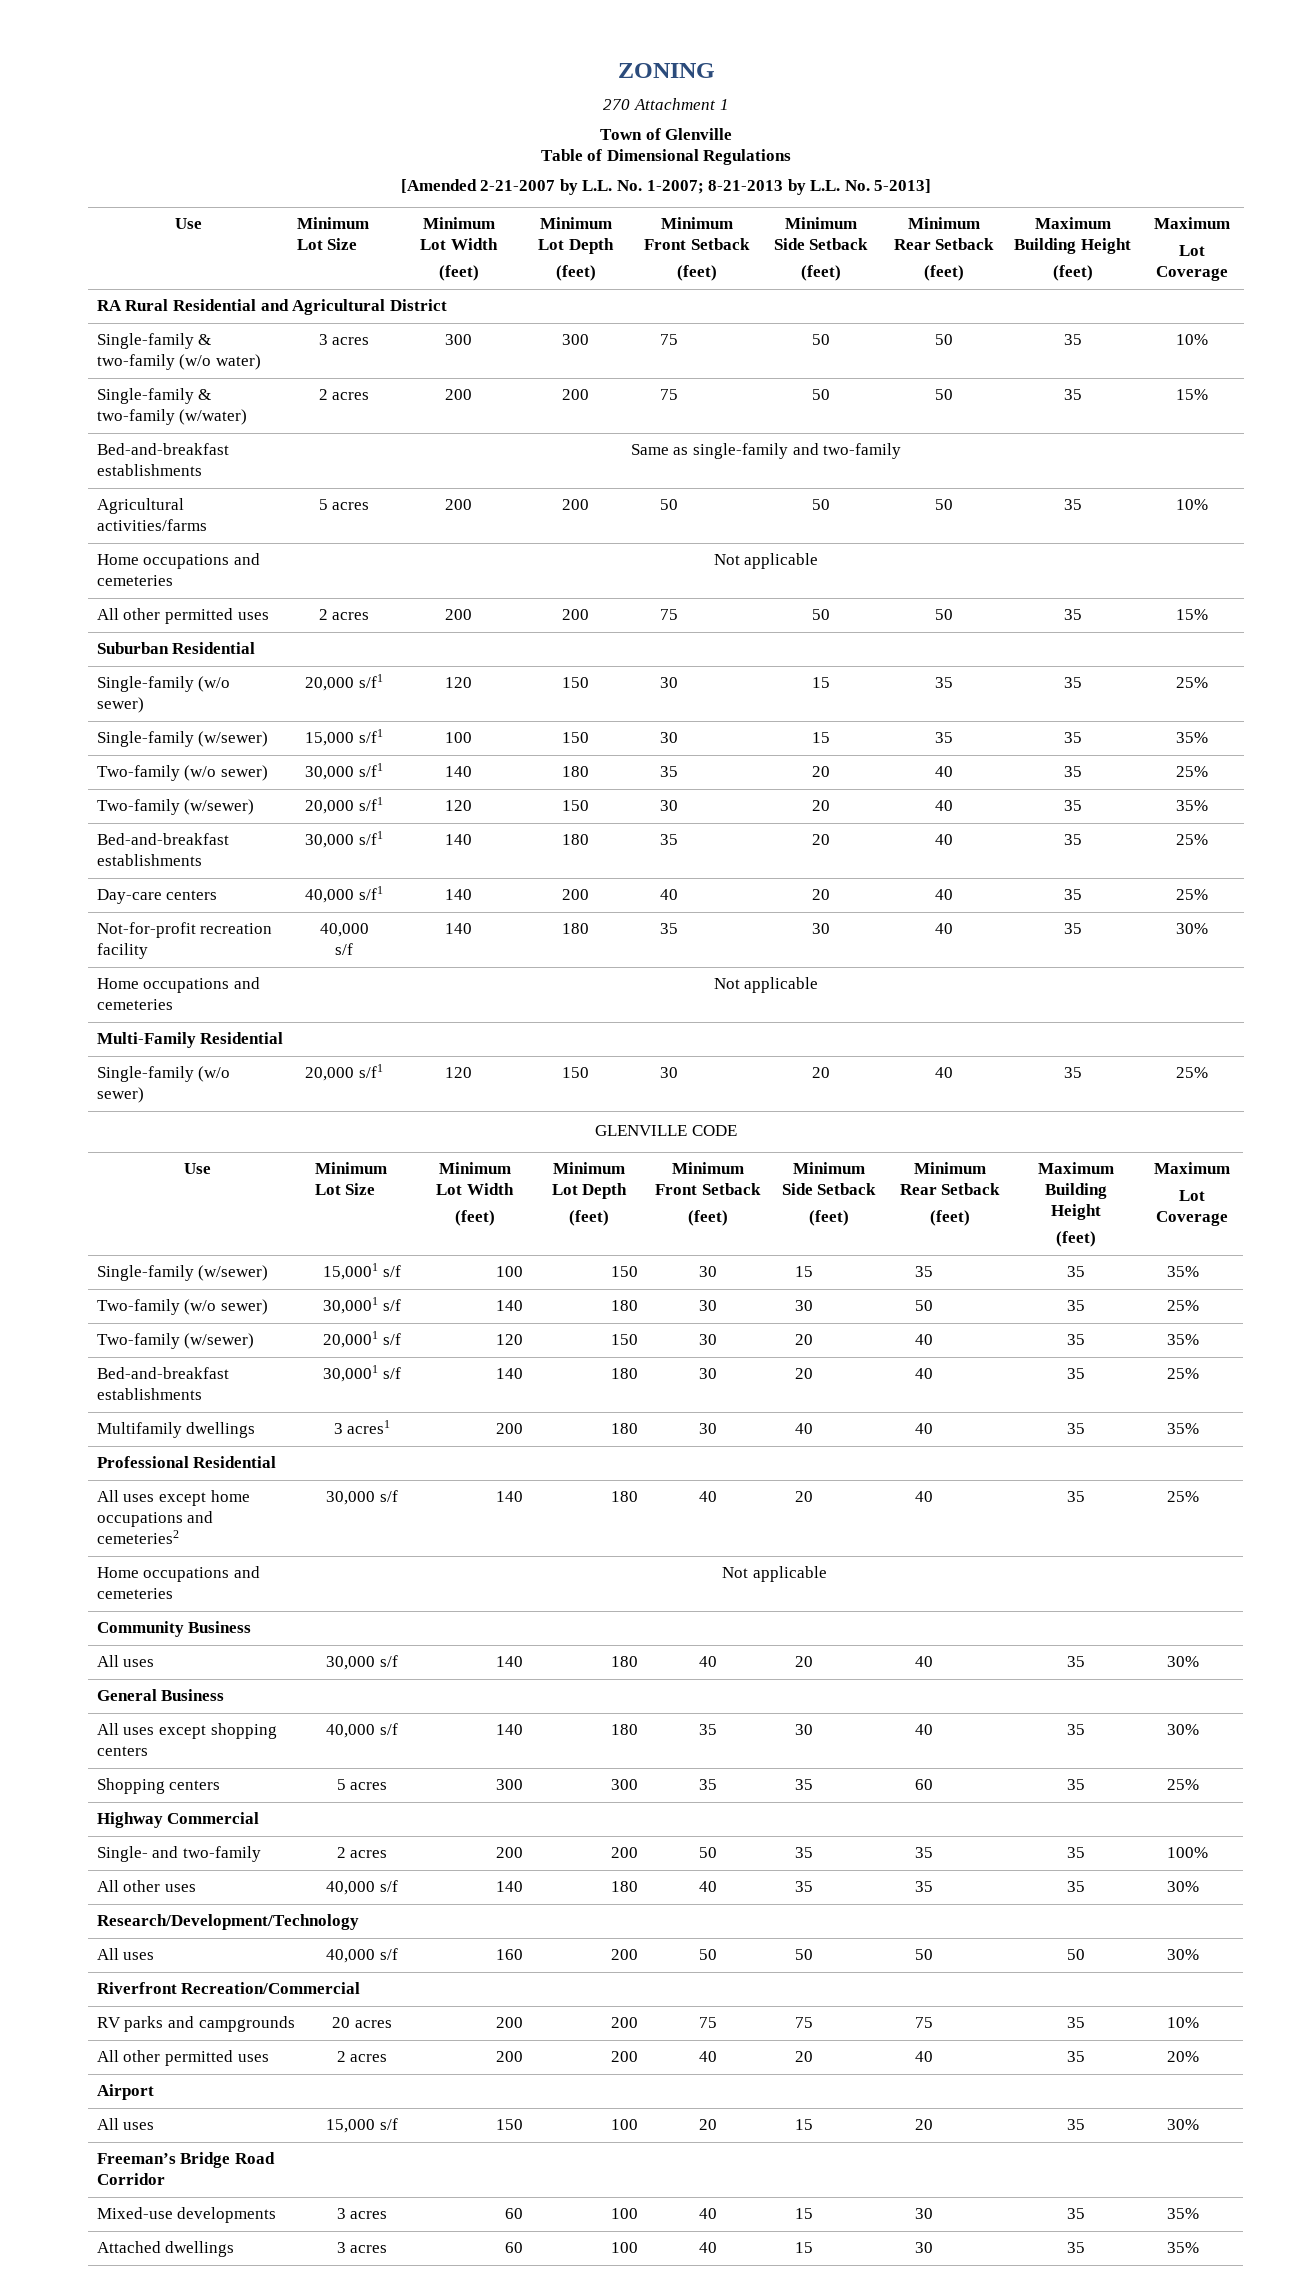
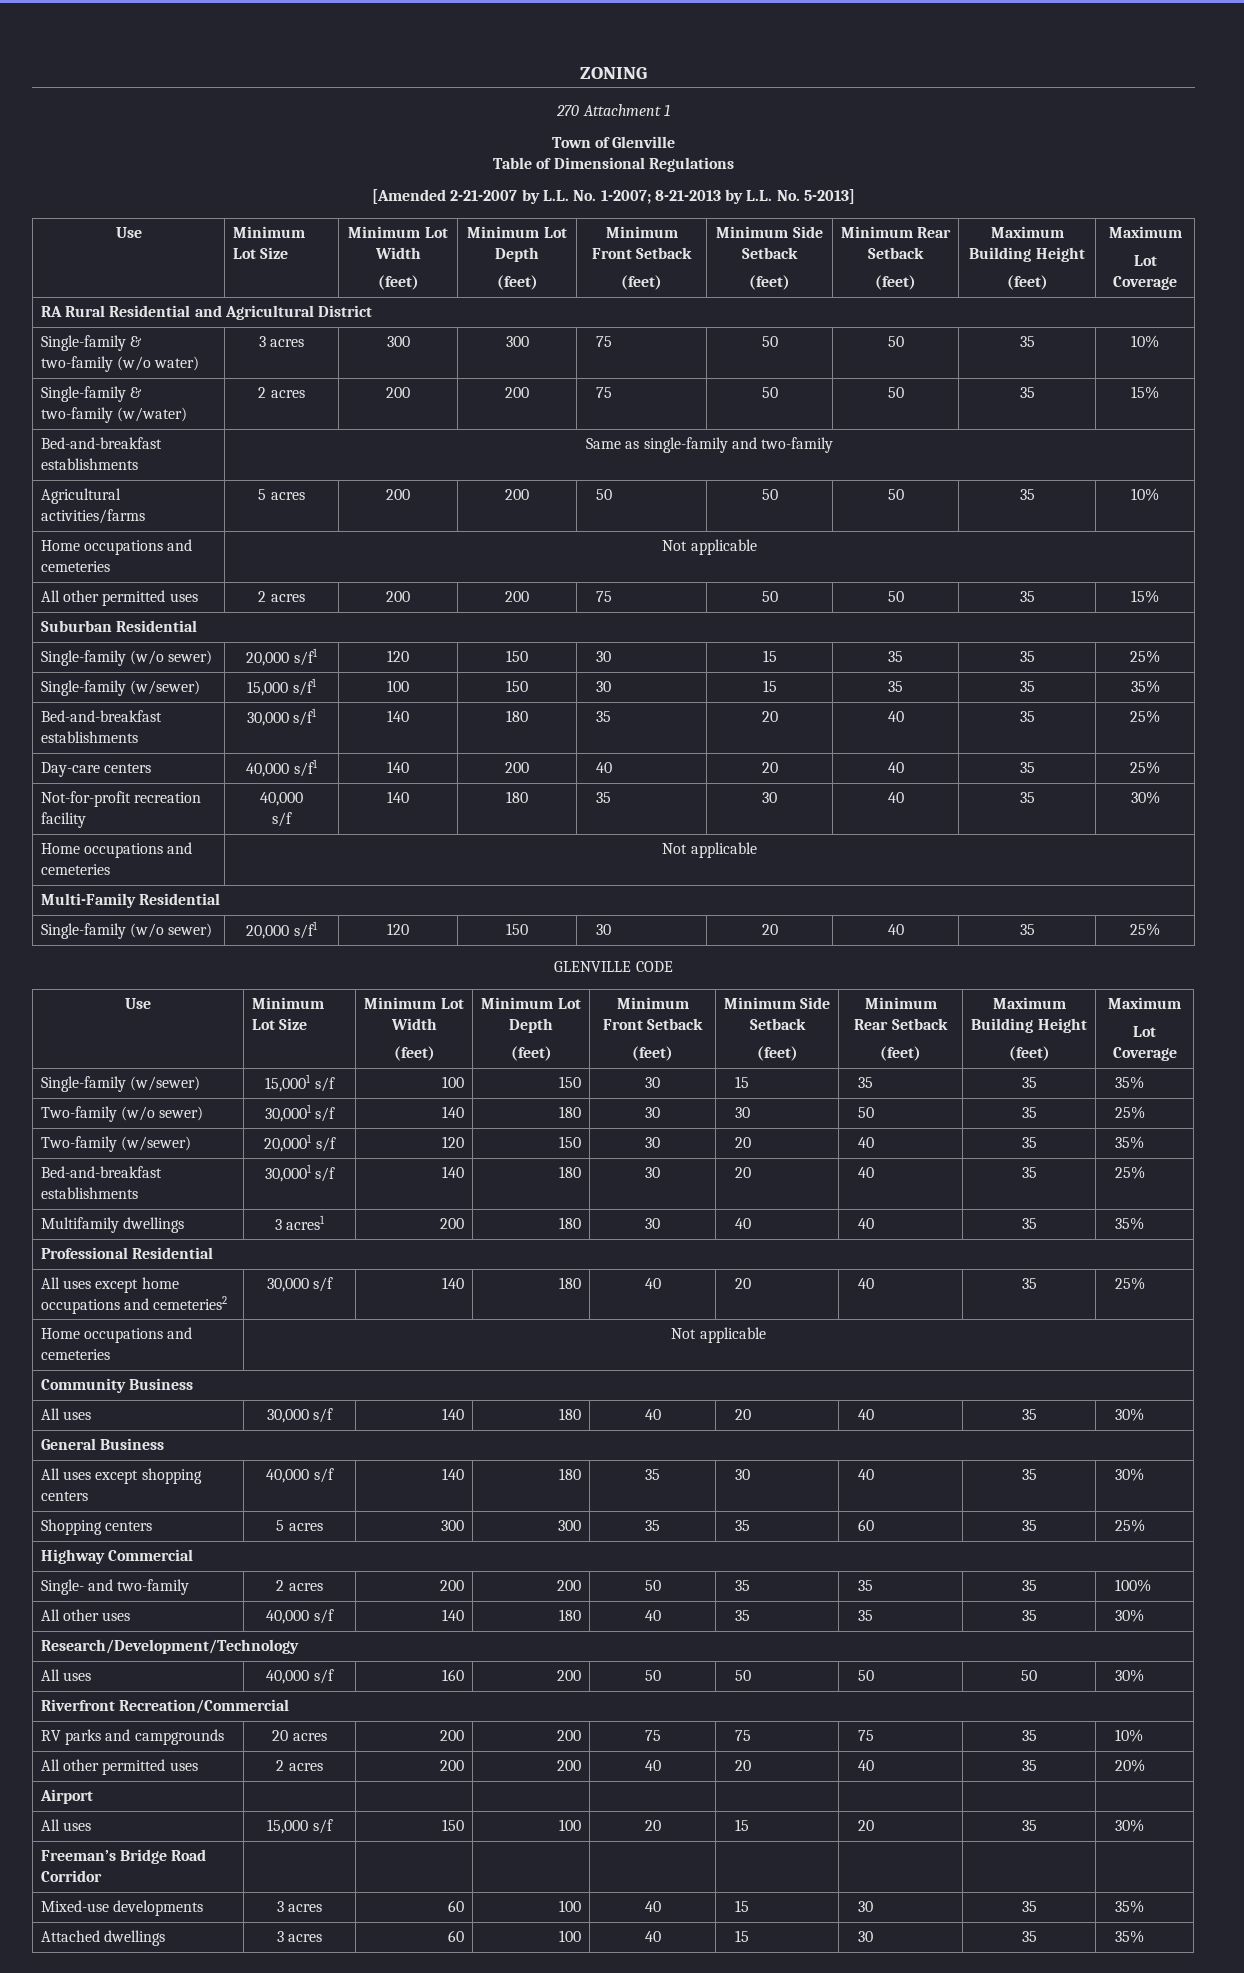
[96,765,268,781] [305,763,383,780] [445,766,472,777] [562,766,589,777] [660,766,679,777] [811,766,830,777] [934,766,953,777] [1063,766,1082,777] [1175,766,1208,777] [96,799,255,815] [305,797,383,814] [445,800,472,811] [562,800,589,811] [660,800,679,811] [811,800,830,811] [934,800,953,811] [1063,800,1082,811] [1175,800,1208,811] // Two-family (w/o sewer) | 30,000 s/f1 | 140 | 180 | 35 | 20 | 40 | 35 | 25% // Two-family (w/sewer) | 20,000 s/f1 | 120 | 150 | 30 | 20 | 40 | 35 | 35% -> (1160, 686) none

